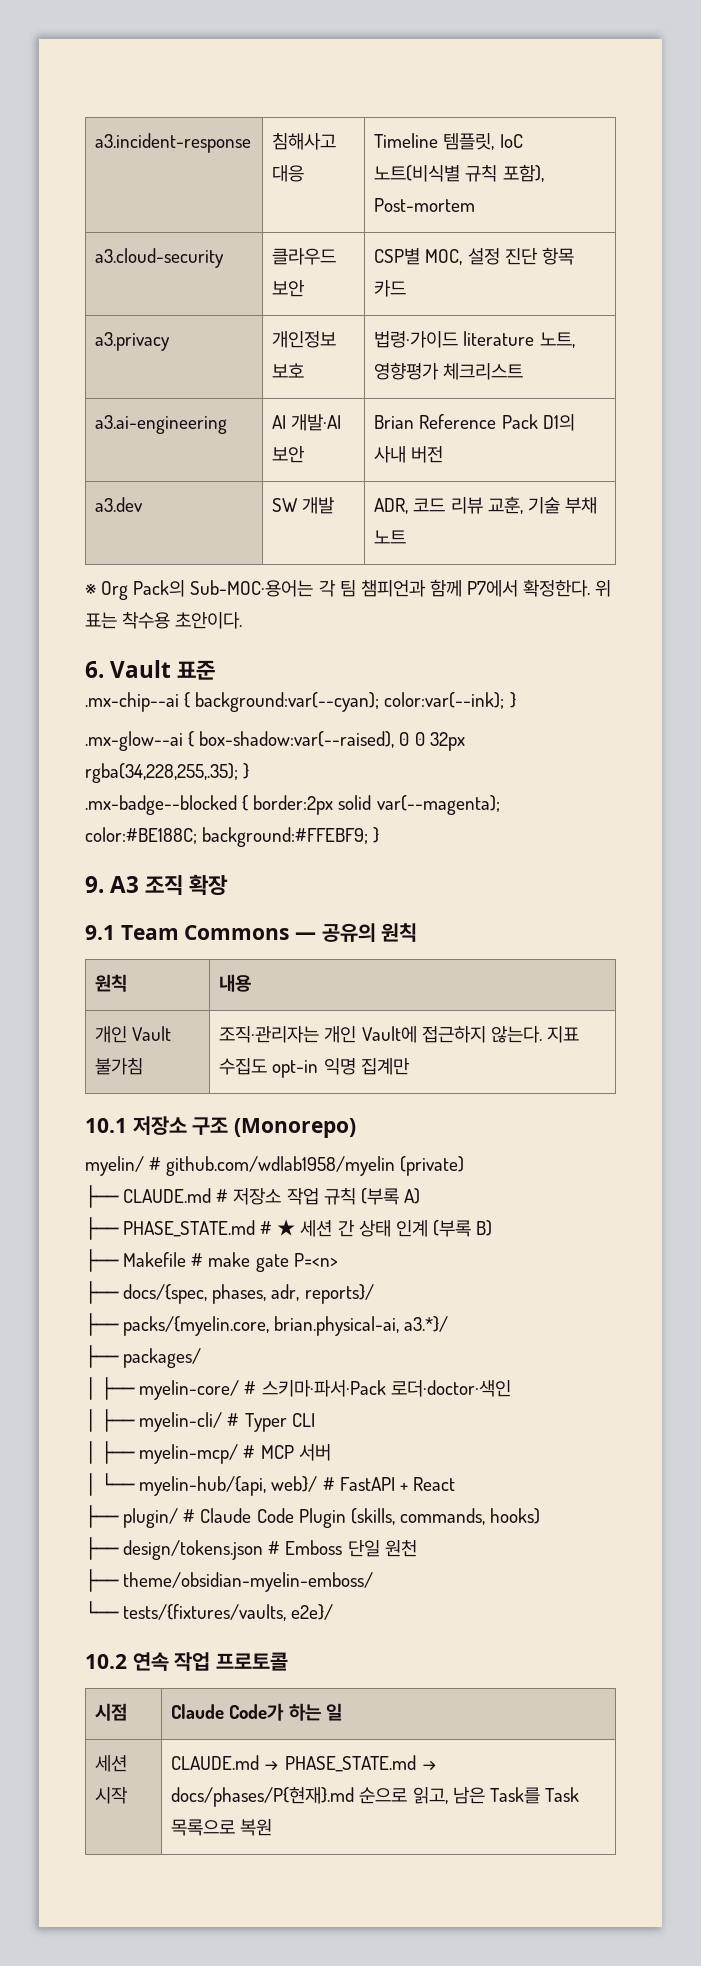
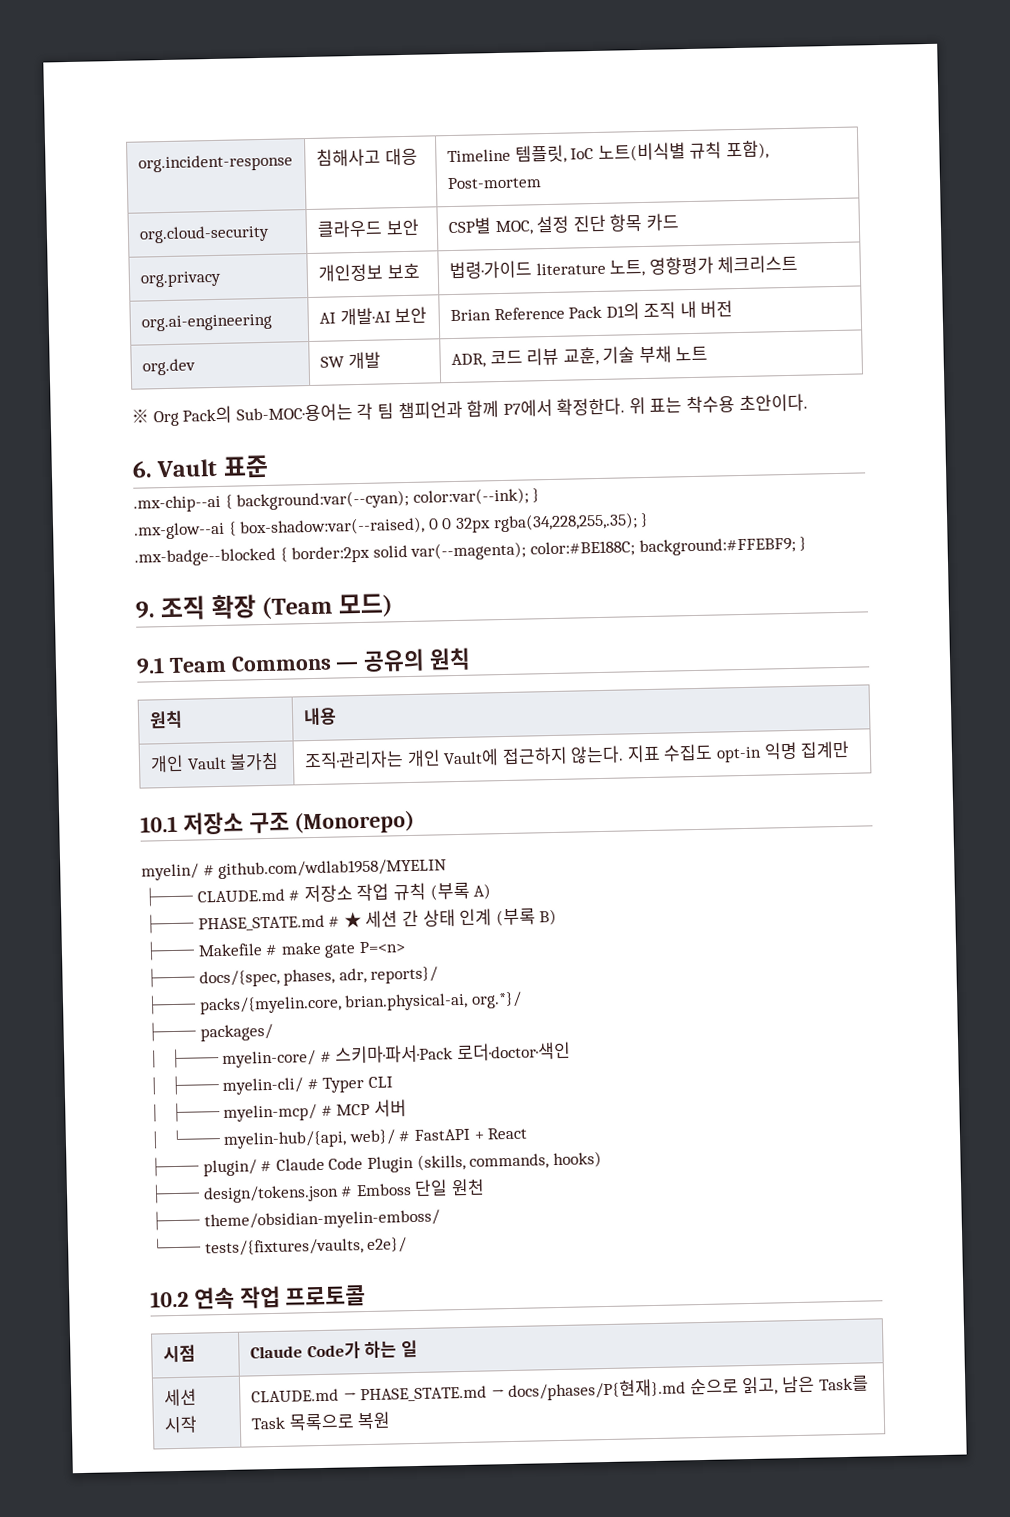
[95,133,252,153] a3.incident-response -> [137,153,293,173] org.incident-response
[95,248,225,268] a3.cloud-security -> [138,224,270,244] org.cloud-security
[95,332,171,351] a3.privacy -> [139,270,222,288] org.privacy
[95,415,228,434] a3.ai-engineering -> [140,313,272,332] org.ai-engineering
[374,446,407,463] 사내 -> [643,300,697,319] 조직 내
[95,497,144,512] a3.dev -> [141,358,196,376] org.dev
[110,876,140,893] A3 -> (155, 610) none
(229, 885) none -> [261,593,393,620] (Team 모드)
[166,1156,465,1176] github.com/wdlab1958/myelin (private) -> [218,858,448,880] github.com/wdlab1958/MYELIN
[404,1316,449,1332] a3.*}/ -> [470,991,522,1009] org.*}/

